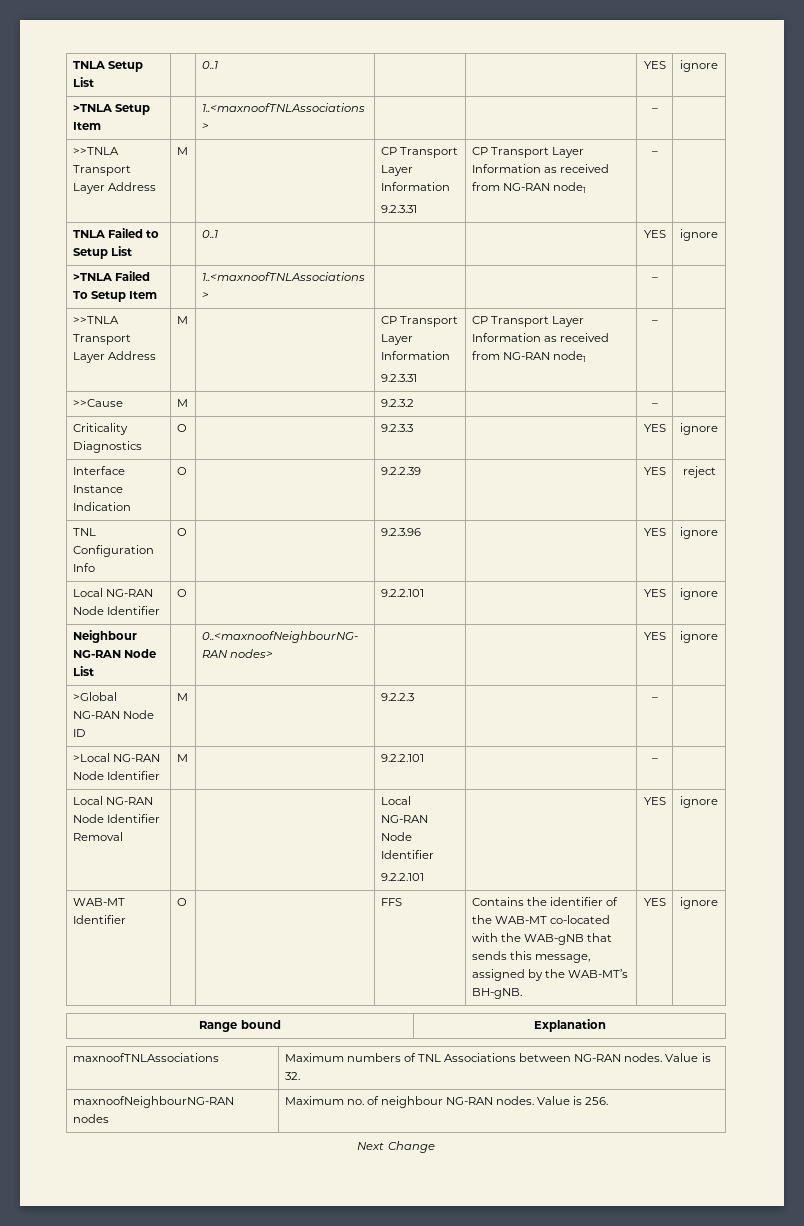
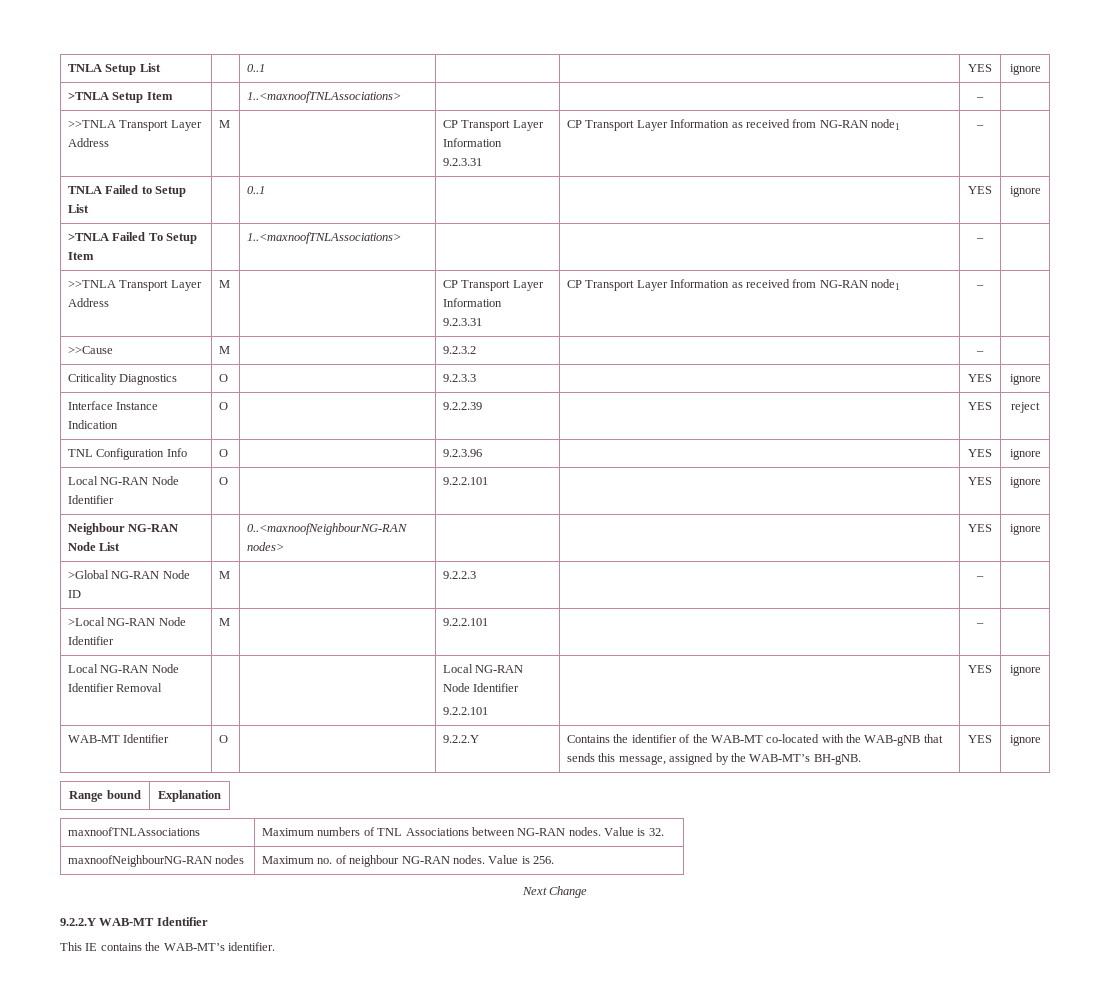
[380,898,402,906] FFS -> [443,735,480,743] 9.2.2.Y
(435, 1147) none -> [60,917,208,926] [60,942,275,951] // 9.2.2.Y WAB-MT Identifier // This IE contains the WAB-MT’s identifier.

